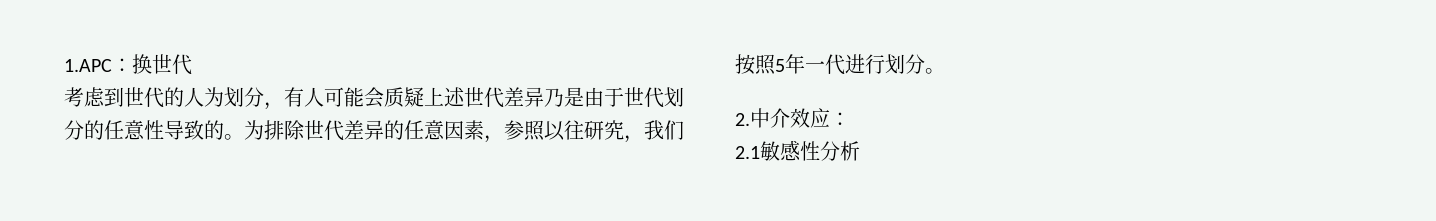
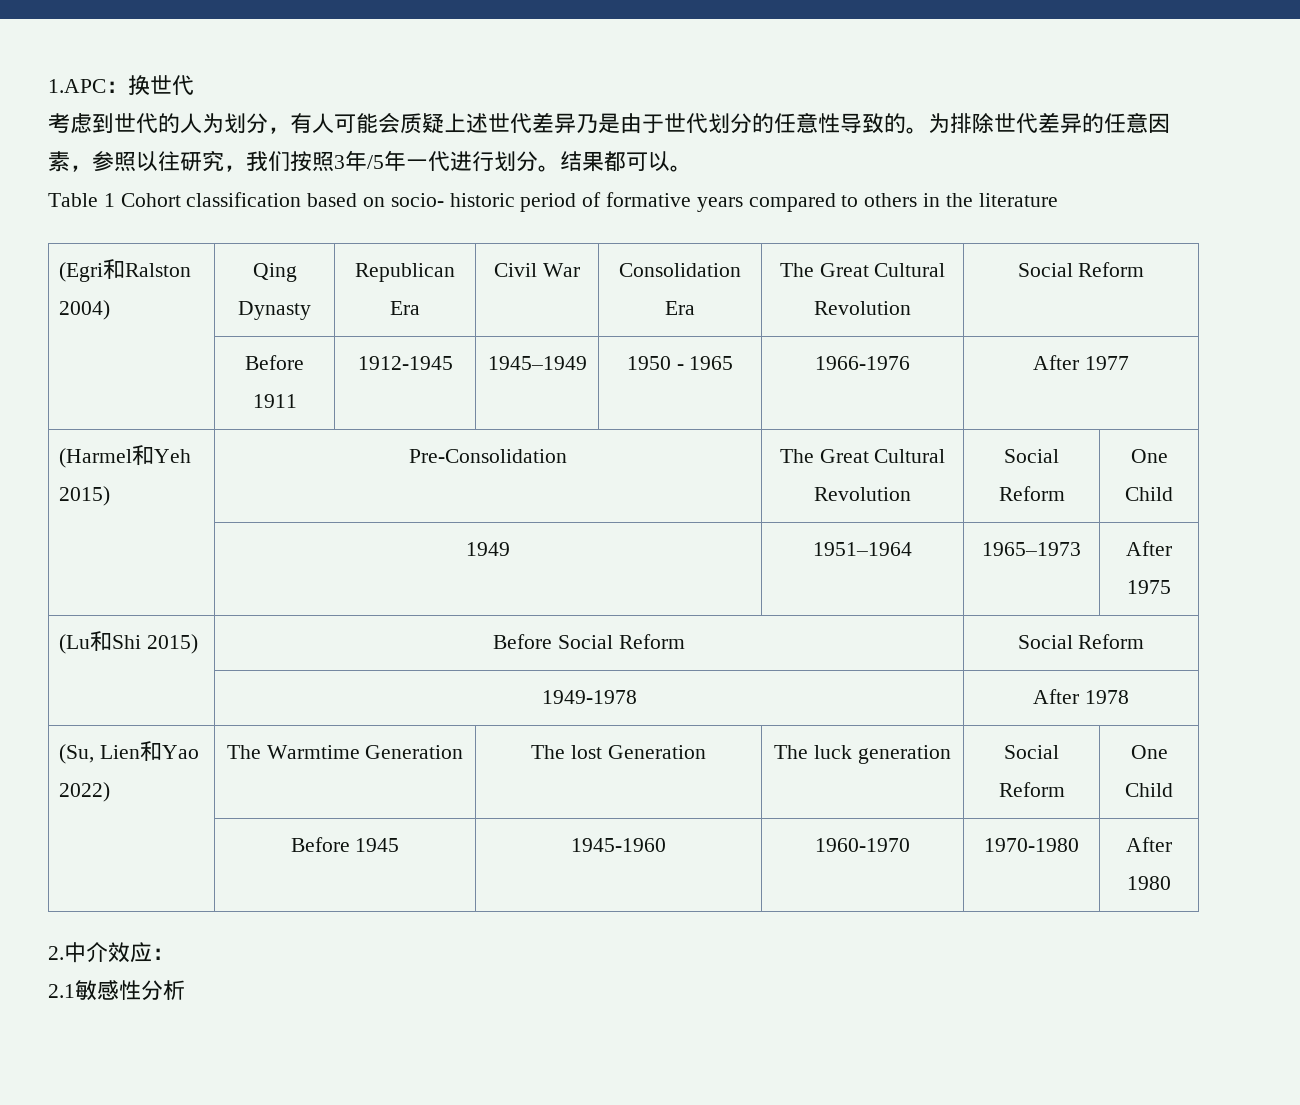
[775,59,785,72] 5 -> [334,150,384,171] 3年/5
(945, 71) none -> [560,151,692,172] [48,192,1058,212] [59,259,192,282] [59,300,111,320] [252,263,297,282] [238,301,311,320] [355,263,455,282] [390,301,420,315] [494,263,580,277] [619,263,741,277] [665,301,695,315] [779,263,946,277] [814,301,911,315] [1017,262,1145,277] [245,355,304,370] [252,394,297,408] [357,356,453,370] [487,356,587,370] [626,356,734,370] [815,356,910,370] [1033,355,1129,370] [59,445,192,468] [59,486,111,506] [409,449,567,463] [779,449,946,463] [814,487,911,501] [1004,449,1059,463] [998,486,1065,501] [1130,449,1168,463] [1125,487,1173,501] [466,542,510,556] [813,542,912,556] [982,542,1081,556] [1126,541,1172,556] [1127,580,1171,594] [59,631,199,654] [493,634,685,649] [1017,634,1145,649] [541,690,637,704] [1033,689,1129,704] [59,741,200,764] [59,782,111,802] [226,745,464,759] [531,745,706,759] [774,745,951,764] [1004,745,1059,759] [998,782,1065,797] [1130,745,1168,759] [1125,783,1173,797] [290,837,400,852] [571,838,666,852] [815,838,910,852] [984,838,1079,852] [1126,837,1172,852] [1127,876,1171,890] 结果都可以。 // Table 1 Cohort classification based on socio- historic period of formative years compared to others in the literature // (Egri和Ralston 2004) | Qing Dynasty | Republican Era | Civil War | Consolidation Era | The Great Cultural Revolution | Social Reform // | Before 1911 | 1912-1945 | 1945–1949 | 1950 - 1965 | 1966-1976 | After 1977 // (Harmel和Yeh 2015) | Pre-Consolidation | The Great Cultural Revolution | Social Reform | One Child // | 1949 | 1951–1964 | 1965–1973 | After 1975 // (Lu和Shi 2015) | Before Social Reform | Social Reform // | 1949-1978 | After 1978 // (Su, Lien和Yao 2022) | The Warmtime Generation | The lost Generation | The luck generation | Social Reform | One Child // | Before 1945 | 1945-1960 | 1960-1970 | 1970-1980 | After 1980

